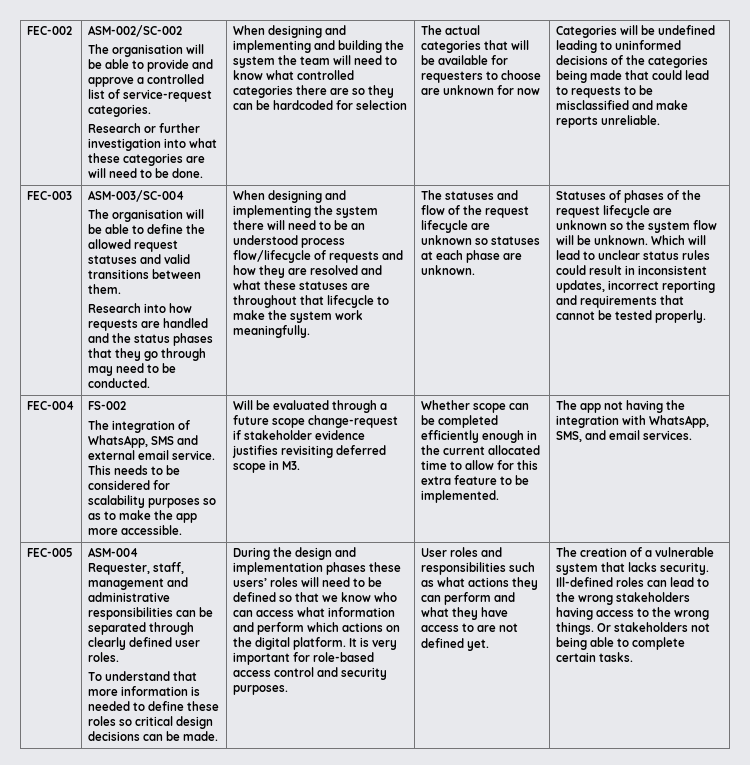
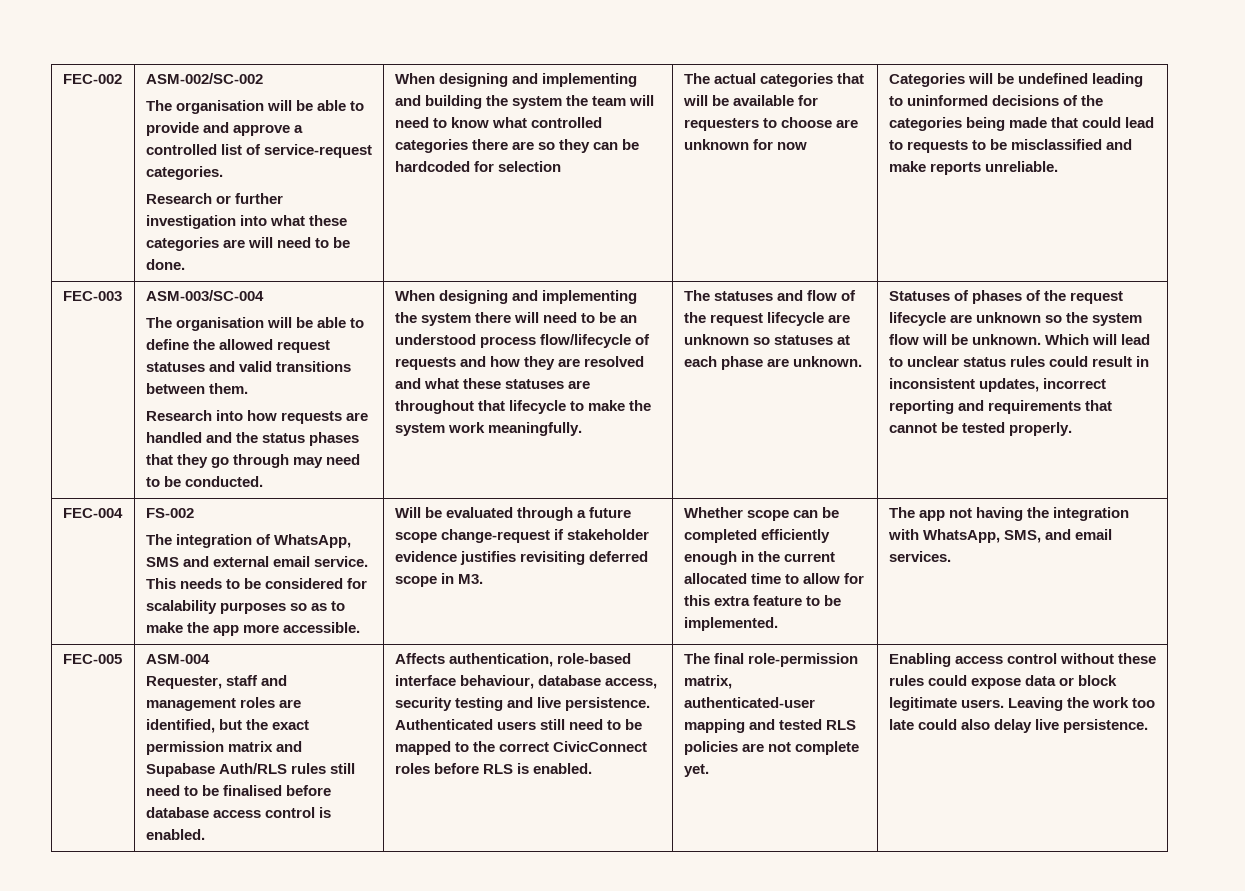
[153,562,185,574] [87,577,189,590] [87,592,170,602] [87,607,214,620] [87,622,195,635] [87,637,201,650] [87,652,119,662] [87,671,198,681] [87,686,201,696] [87,701,220,711] [87,716,214,729] [87,731,219,741] [232,547,357,560] [232,562,402,575] [232,577,383,587] [232,592,398,602] [232,607,396,617] [232,622,401,635] [232,637,398,650] [232,652,375,665] [232,667,388,680] [232,685,288,695] [420,547,503,557] [420,562,536,575] [420,577,539,590] [420,592,516,605] [420,607,509,620] [420,623,475,632] staff, management and administrative responsibilities can be separated through clearly defined user roles. // To understand that more information is needed to define these roles so critical design decisions can be made. | During the design and implementation phases these users’ roles will need to be defined so that we know who can access what information and perform which actions on the digital platform. It is very important for role-based access control and security purposes. | User roles and responsibilities such as what actions they can perform and what they have access to -> [225,675,287,686] [145,697,301,711] [145,719,309,733] [145,741,302,755] [145,763,355,777] [145,785,332,796] [145,807,331,818] [145,829,205,840] [394,653,631,667] [394,675,657,689] [394,697,651,711] [394,719,643,730] [394,741,648,755] [394,763,593,774] [683,653,858,667] [683,675,732,689] [683,697,815,708] [683,719,856,733] [683,741,738,755] staff and management roles are identified, but the exact permission matrix and Supabase Auth/RLS rules still need to be finalised before database access control is enabled. | Affects authentication, role-based interface behaviour, database access, security testing and live persistence. Authenticated users still need to be mapped to the correct CivicConnect roles before RLS is enabled. | The final role-permission matrix, authenticated-user mapping and tested RLS policies
[420,638,464,648] defined -> [794,741,859,755] complete
[555,547,715,557] [555,562,710,575] [555,577,710,587] [555,592,691,605] [555,607,710,620] [555,622,711,635] [555,637,686,650] [555,652,634,662] The creation of a vulnerable system that lacks security. Ill-defined roles can lead to the wrong stakeholders having access to the wrong things. Or stakeholders not being able to complete certain tasks. -> [888,653,1157,667] [888,675,1118,689] [888,697,1156,711] [888,719,1149,733] Enabling access control without these rules could expose data or block legitimate users. Leaving the work too late could also delay live persistence.

